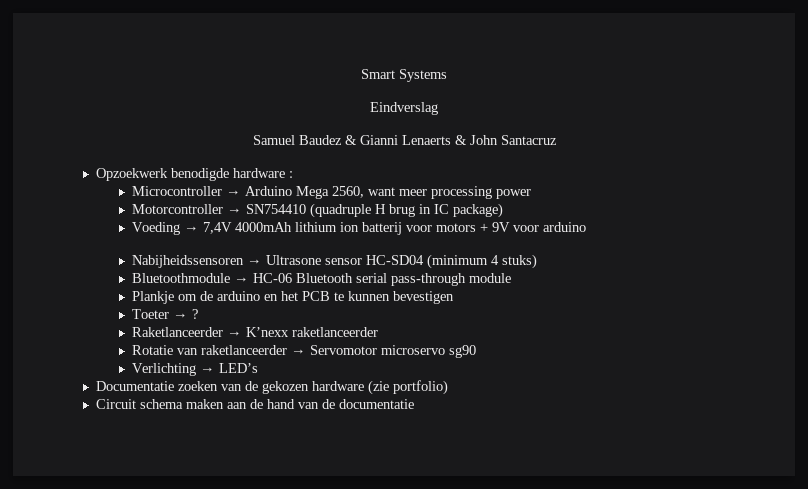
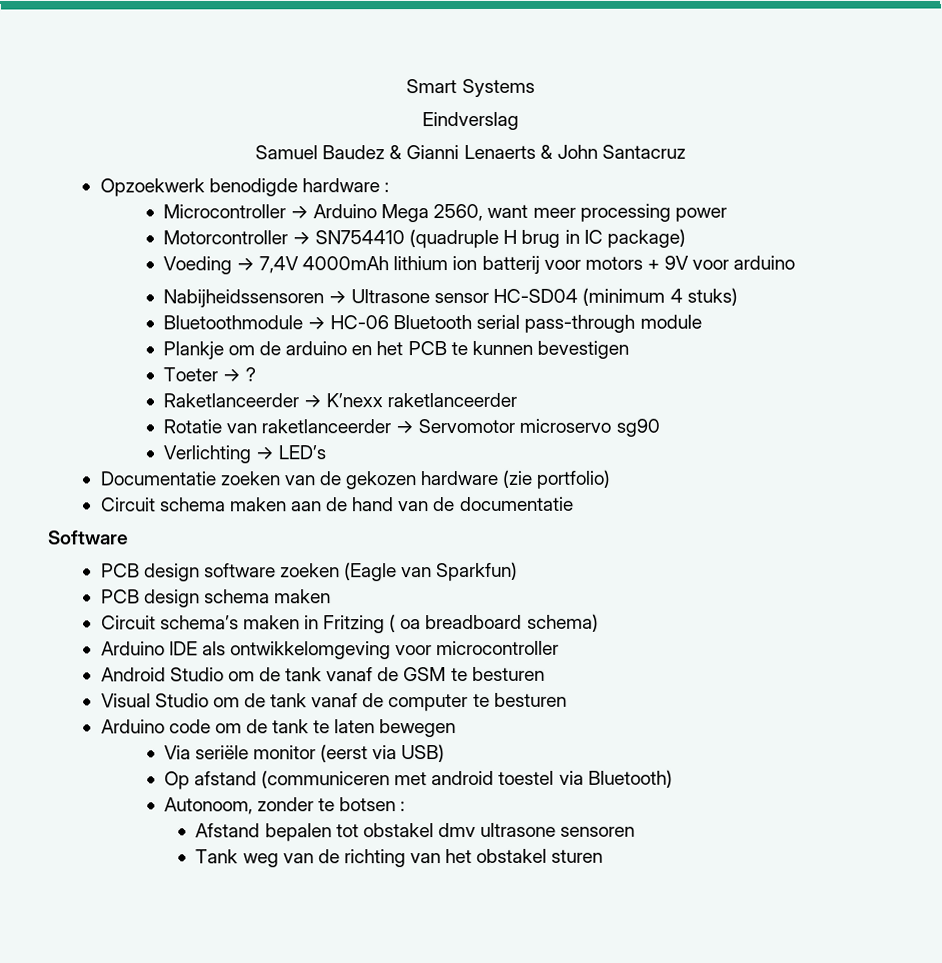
(414, 404) none -> [48,530,129,545] [100,561,519,582] [100,589,331,608] [100,613,599,634] [100,640,560,660] [100,666,545,682] [100,692,567,712] [100,719,457,738] [163,744,446,763] [163,769,673,790] [163,797,406,815] [195,822,636,842] [195,848,604,868] // Software // PCB design software zoeken (Eagle van Sparkfun) // PCB design schema maken // Circuit schema’s maken in Fritzing ( oa breadboard schema) // Arduino IDE als ontwikkelomgeving voor microcontroller // Android Studio om de tank vanaf de GSM te besturen // Visual Studio om de tank vanaf de computer te besturen // Arduino code om de tank te laten bewegen // Via seriële monitor (eerst via USB) // Op afstand (communiceren met android toestel via Bluetooth) // Autonoom, zonder te botsen : // Afstand bepalen tot obstakel dmv ultrasone sensoren // Tank weg van de richting van het obstakel sturen

